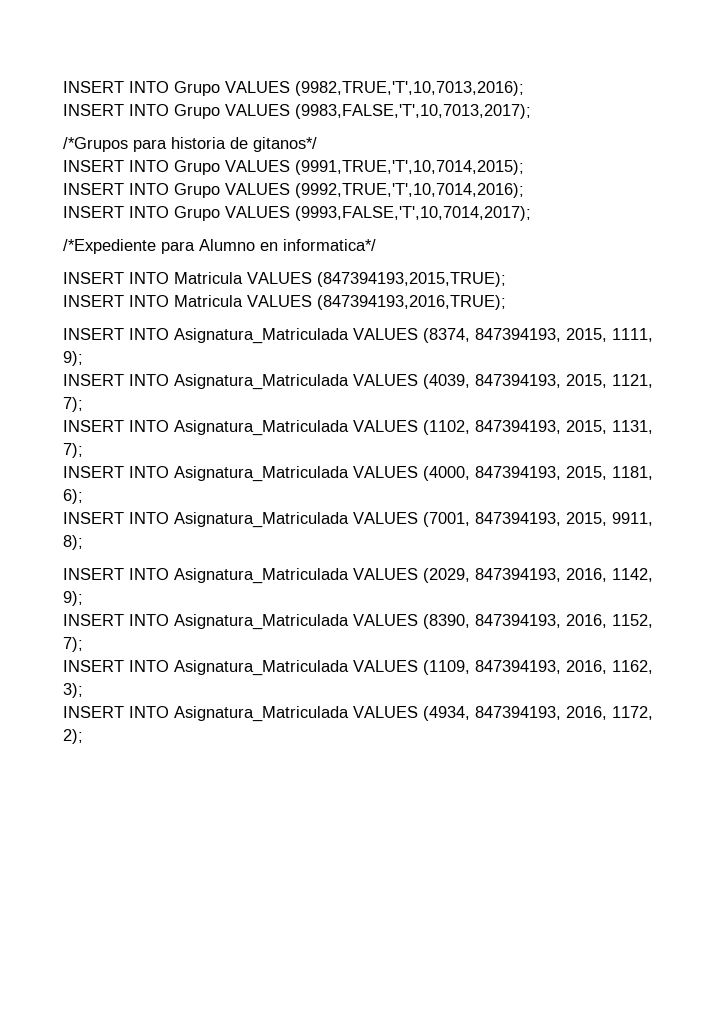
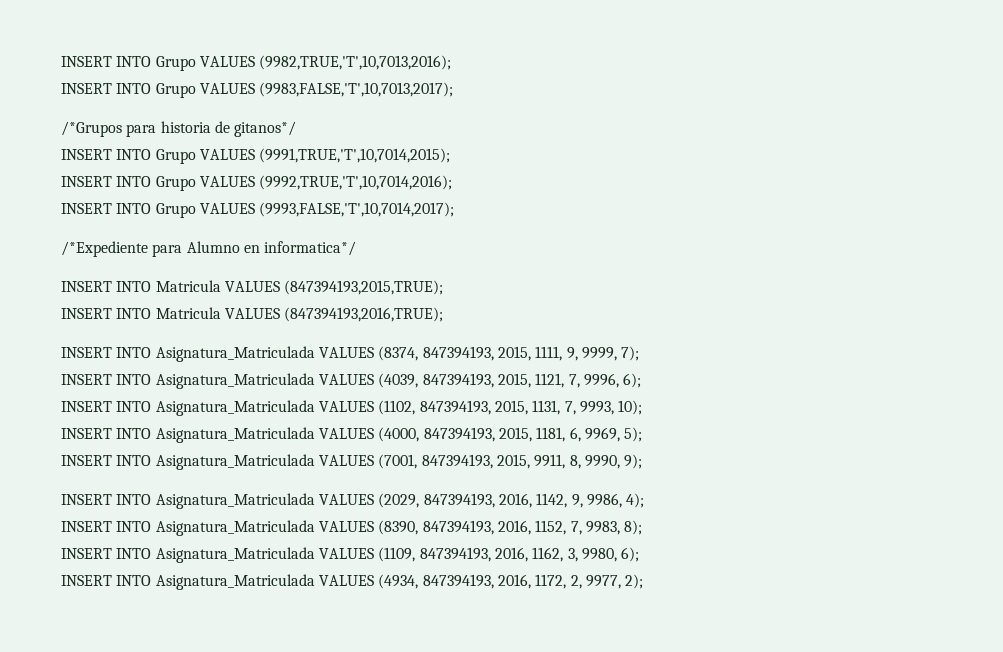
[63,351,83,366] 9); -> [566,346,640,361] 9, 9999, 7);
[63,397,83,412] 7); -> [568,373,642,388] 7, 9996, 6);
[63,443,83,458] 7); -> [564,400,643,415] 7, 9993, 10);
[63,489,83,504] 6); -> [569,427,643,442] 6, 9969, 5);
[63,535,83,550] 8); -> [569,454,643,469] 8, 9990, 9);
[63,591,83,606] 9); -> [571,493,645,508] 9, 9986, 4);
[63,637,83,652] 7); -> [570,520,643,535] 7, 9983, 8);
[63,683,83,698] 3); -> [567,547,640,562] 3, 9980, 6);
(653, 713) none -> [570,575,621,589] 2, 9977,

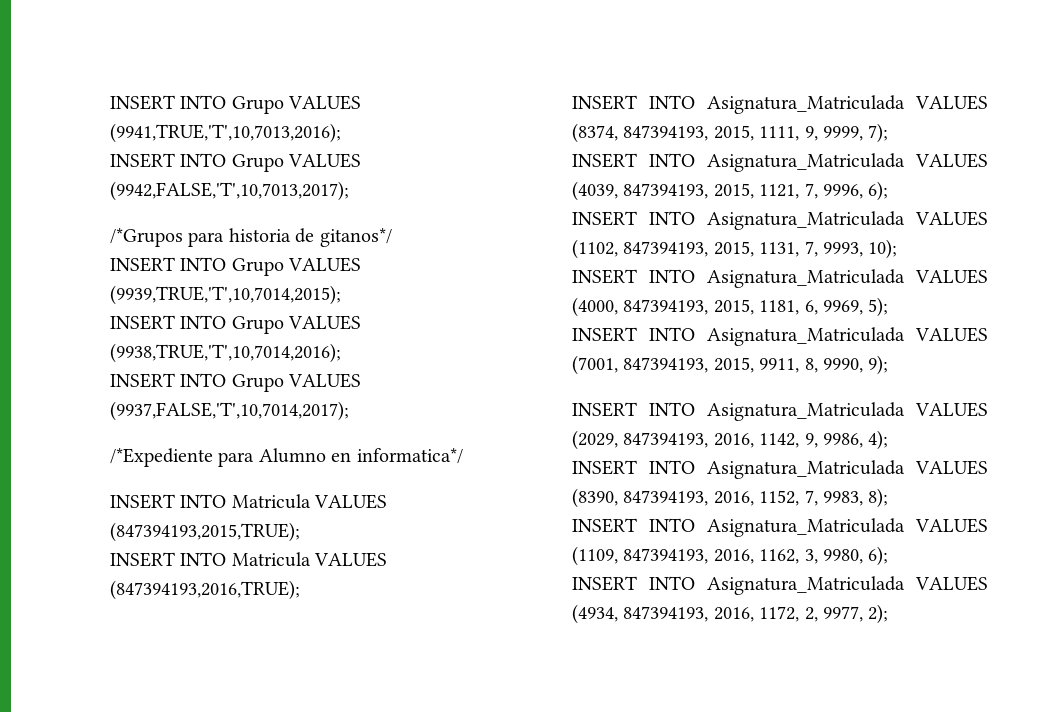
[61,55,452,71] [61,82,454,98] INSERT INTO Grupo VALUES (9982,TRUE,'T',10,7013,2016); // INSERT INTO Grupo VALUES (9983,FALSE,'T',10,7013,2017); -> [110,95,362,114] [110,123,341,143] [110,153,362,172] [110,181,349,201] INSERT INTO Grupo VALUES (9941,TRUE,'T',10,7013,2016); // INSERT INTO Grupo VALUES (9942,FALSE,'T',10,7013,2017);
[259,148,451,163] [61,175,453,191] [61,202,455,218] (9991,TRUE,'T',10,7014,2015); // INSERT INTO Grupo VALUES (9992,TRUE,'T',10,7014,2016); // INSERT INTO Grupo VALUES (9993,FALSE,'T',10,7014,2017); -> [110,285,341,305] [110,315,362,334] [110,343,341,363] [110,373,362,392] [110,401,349,421] (9939,TRUE,'T',10,7014,2015); // INSERT INTO Grupo VALUES (9938,TRUE,'T',10,7014,2016); // INSERT INTO Grupo VALUES (9937,FALSE,'T',10,7014,2017);

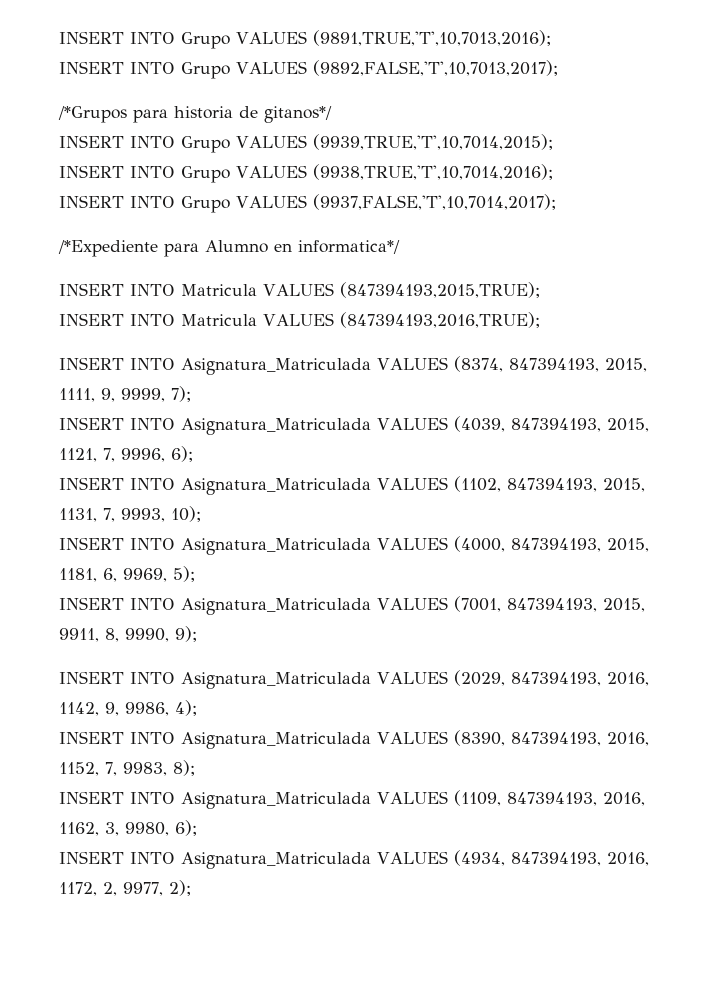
[110,95,362,114] [110,123,341,143] [110,153,362,172] [110,181,349,201] INSERT INTO Grupo VALUES (9941,TRUE,'T',10,7013,2016); // INSERT INTO Grupo VALUES (9942,FALSE,'T',10,7013,2017); -> [59,30,551,49] [59,60,558,79] INSERT INTO Grupo VALUES (9891,TRUE,'T',10,7013,2016); // INSERT INTO Grupo VALUES (9892,FALSE,'T',10,7013,2017);

